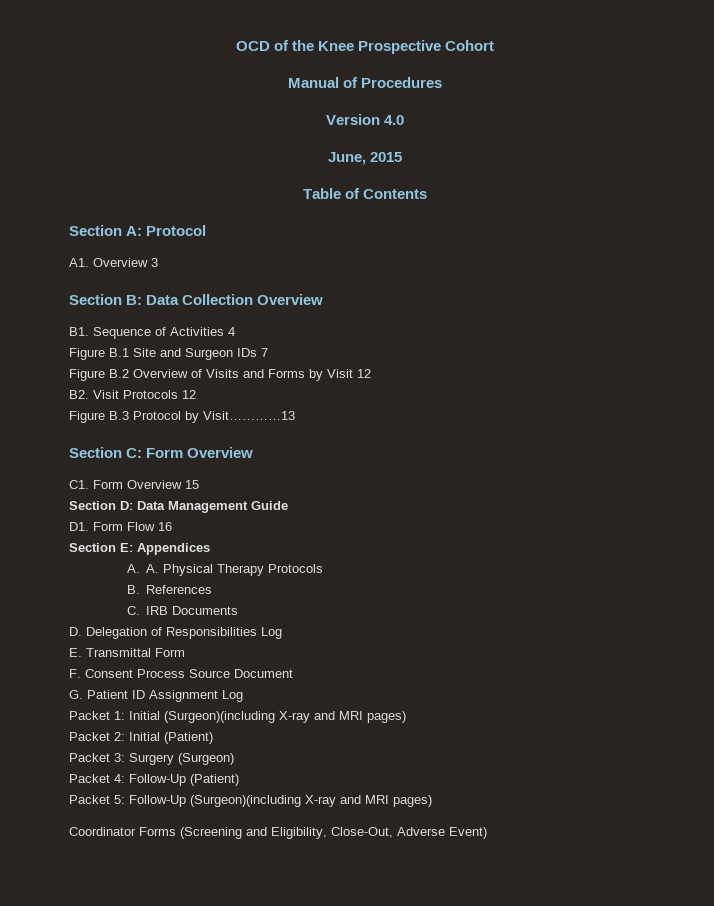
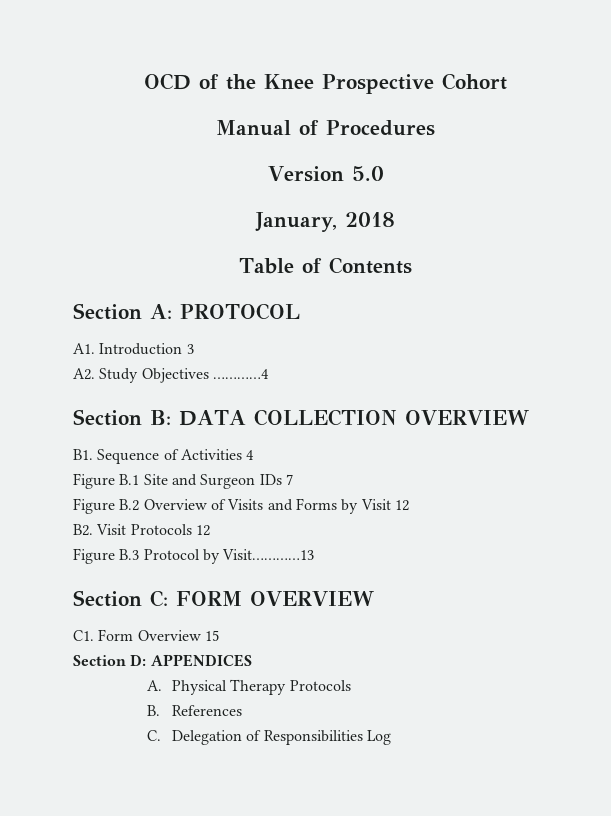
[384,115,405,125] [327,152,403,165] 4.0 // June, 2015 -> [351,166,384,181] [254,212,396,232] 5.0 // January, 2018
[146,225,207,236] Protocol -> [180,303,300,320] PROTOCOL
[93,258,148,267] Overview -> [99,343,183,355] Introduction
(158, 262) none -> [73,368,269,383] // A2. Study Objectives …………4
[146,294,324,305] Data Collection Overview -> [179,409,529,426] DATA COLLECTION OVERVIEW
[146,447,254,458] Form Overview -> [176,591,374,606] FORM OVERVIEW
[137,501,288,513] [69,522,172,531] [69,543,210,555] [126,564,160,573] Data Management Guide // D1. Form Flow 16 // Section E: Appendices // A. A. -> [150,654,252,667] [147,680,163,691] APPENDICES // A.
[146,606,239,615] [69,627,82,636] IRB Documents // D. -> (162, 735) none
[69,648,185,657] [69,669,293,678] [69,690,243,702] [69,711,406,723] [69,732,213,744] [69,753,234,765] [69,774,239,786] [69,795,432,807] [69,827,487,839] // E. Transmittal Form // F. Consent Process Source Document // G. Patient ID Assignment Log // Packet 1: Initial (Surgeon)(including X-ray and MRI pages) // Packet 2: Initial (Patient) // Packet 3: Surgery (Surgeon) // Packet 4: Follow-Up (Patient) // Packet 5: Follow-Up (Surgeon)(including X-ray and MRI pages) // Coordinator Forms (Screening and Eligibility, Close-Out, Adverse Event) -> (391, 737) none

